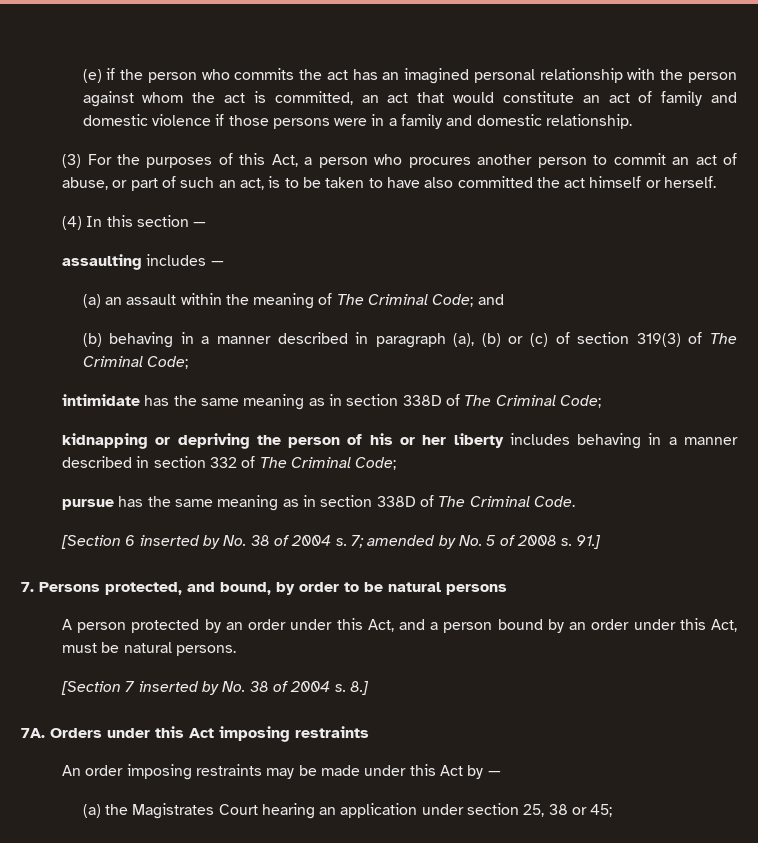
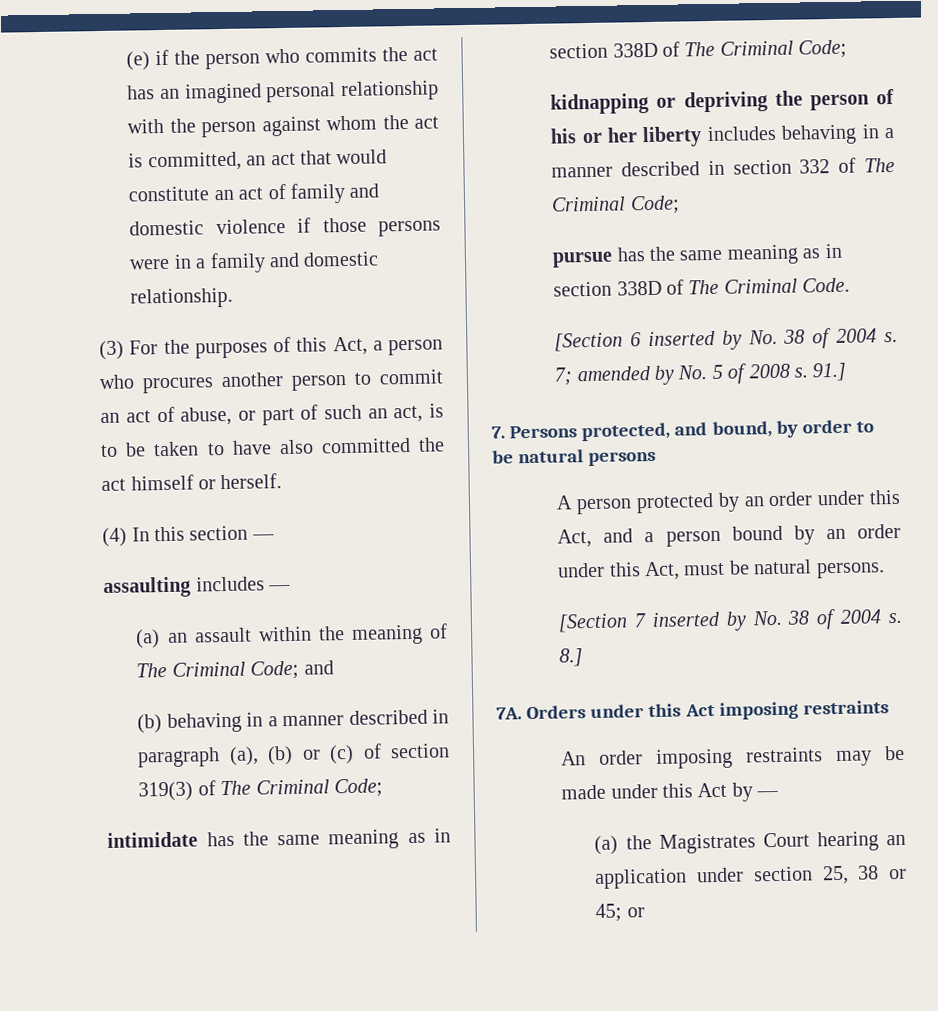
(613, 810) none -> [626,907,645,918] or

